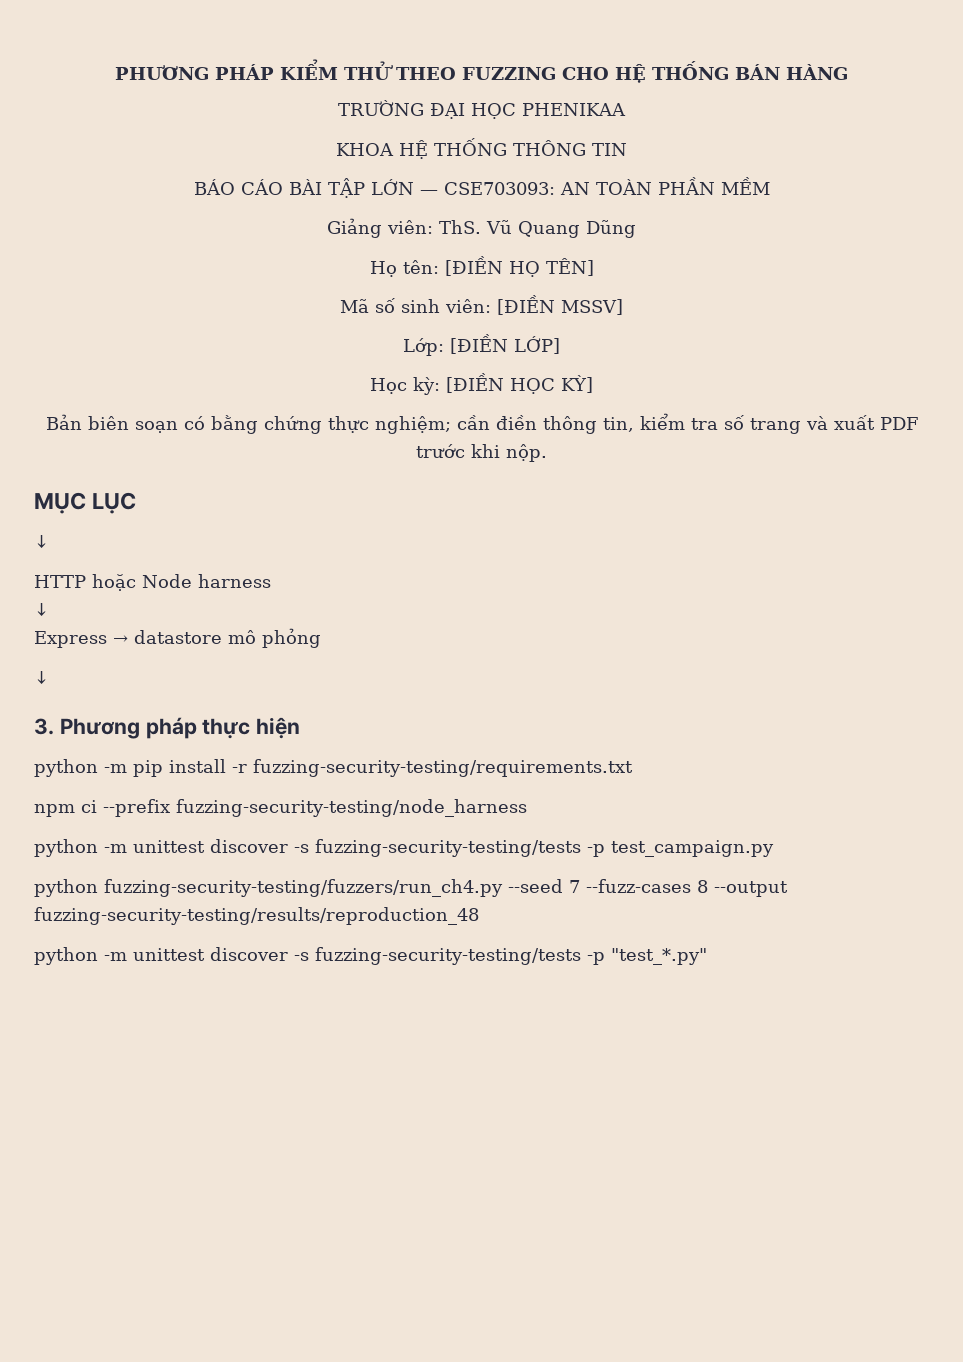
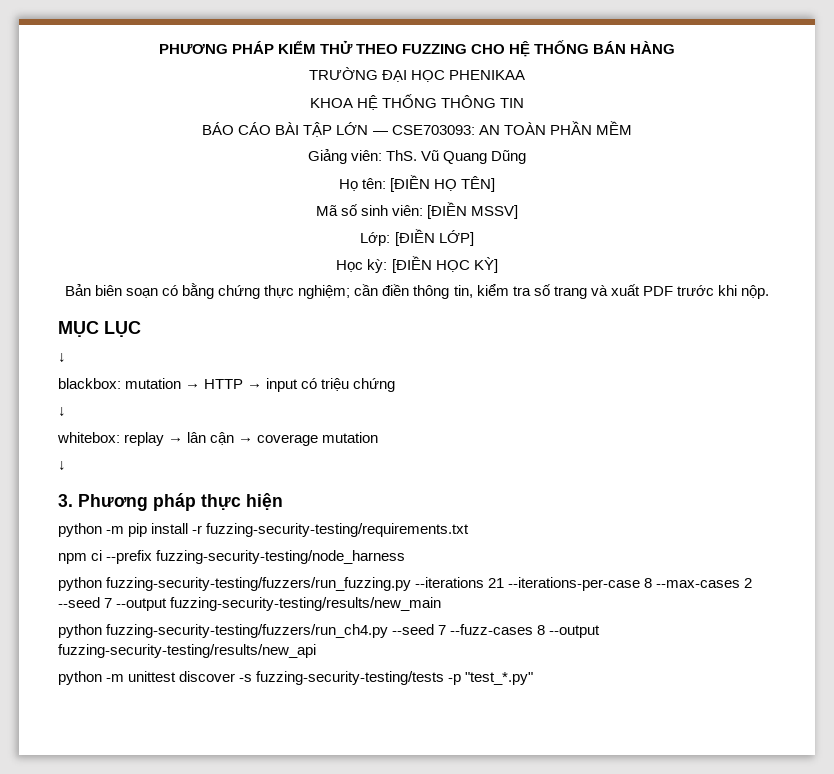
[34,574,271,591] [34,603,49,616] [34,628,321,648] HTTP hoặc Node harness // ↓ // Express → datastore mô phỏng -> [58,378,396,392] [58,407,66,416] [57,432,379,446] blackbox: mutation → HTTP → input có triệu chứng // ↓ // whitebox: replay → lân cận → coverage mutation
[104,839,774,857] -m unittest discover -s fuzzing-security-testing/tests -p test_campaign.py -> [106,577,753,591] [58,597,442,611] fuzzing-security-testing/fuzzers/run_fuzzing.py --iterations 21 --iterations-per-case 8 --max-cases 2 --seed 7 --output fuzzing-security-testing/results/new_main
[34,907,479,925] fuzzing-security-testing/results/reproduction_48 -> [58,644,316,658] fuzzing-security-testing/results/new_api

